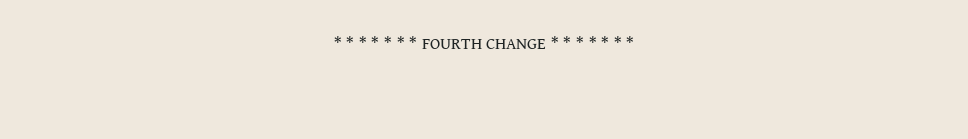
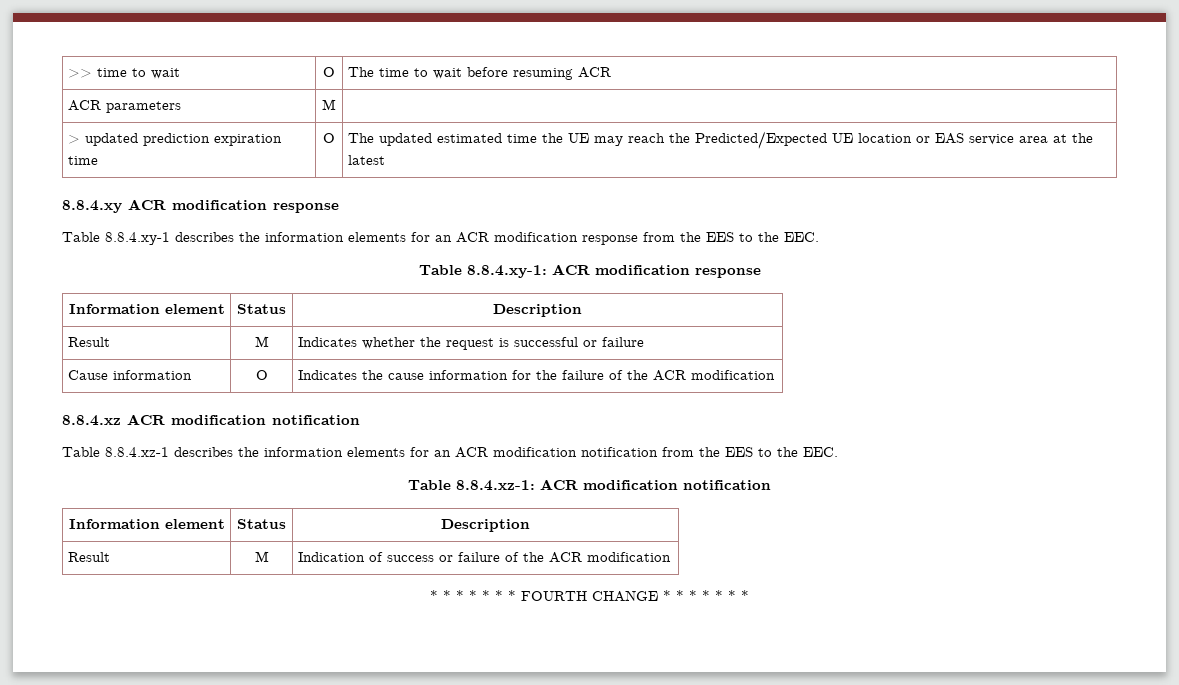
(333, 42) none -> [67,68,180,79] [323,67,335,77] [347,67,611,80] [67,100,181,113] [322,99,336,110] [67,133,282,146] [67,156,98,165] [323,133,335,143] [347,131,1093,149] [347,155,385,165] [62,199,339,213] [62,232,819,245] [418,264,761,278] [68,304,225,314] [237,304,286,314] [493,304,582,317] [67,337,110,347] [254,336,269,347] [297,337,644,350] [67,370,192,380] [255,370,268,380] [297,370,775,381] [62,414,360,426] [62,447,838,458] [408,479,771,491] [68,519,225,529] [237,519,286,529] [441,519,530,532] [67,552,110,562] [254,551,269,562] [297,552,671,563] >> time to wait | O | The time to wait before resuming ACR // ACR parameters | M | // > updated prediction expiration time | O | The updated estimated time the UE may reach the Predicted/Expected UE location or EAS service area at the latest // 8.8.4.xy ACR modification response // Table 8.8.4.xy-1 describes the information elements for an ACR modification response from the EES to the EEC. // Table 8.8.4.xy-1: ACR modification response // Information element | Status | Description // Result | M | Indicates whether the request is successful or failure // Cause information | O | Indicates the cause information for the failure of the ACR modification // 8.8.4.xz ACR modification notification // Table 8.8.4.xz-1 describes the information elements for an ACR modification notification from the EES to the EEC. // Table 8.8.4.xz-1: ACR modification notification // Information element | Status | Description // Result | M | Indication of success or failure of the ACR modification //

